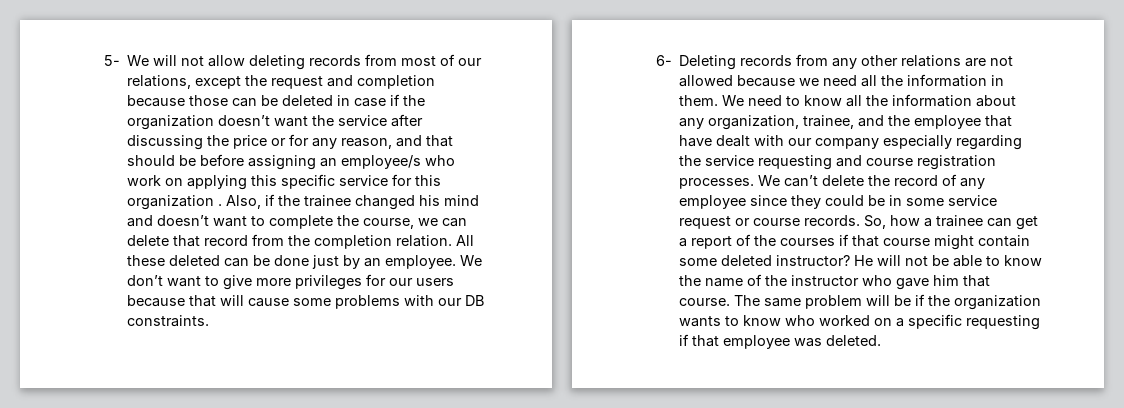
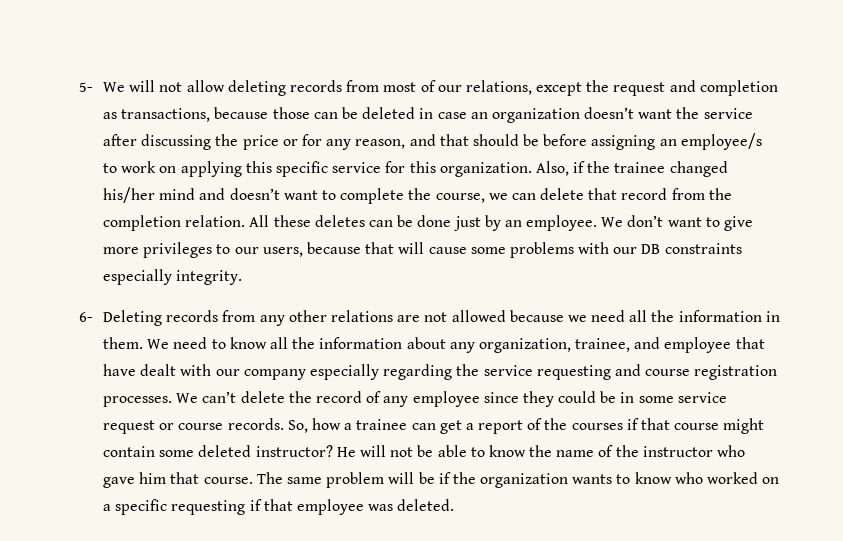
(435, 82) none -> [103,108,211,122] as transactions,
[389,94,425,106] if the -> [470,112,488,119] an
[424,155,455,166] who -> [103,163,118,173] to
[126,195,222,210] organization . -> [439,162,532,177] organization.
[418,195,440,206] his -> [103,187,156,203] his/her
[168,255,220,266] deleted -> [314,215,365,227] deletes
[365,274,454,286] for our users -> [216,244,303,257] to our users,
[126,315,209,327] constraints. -> [664,243,742,254] [103,269,243,285] constraints especially integrity.
[887,115,910,126] the -> (661, 343) none

